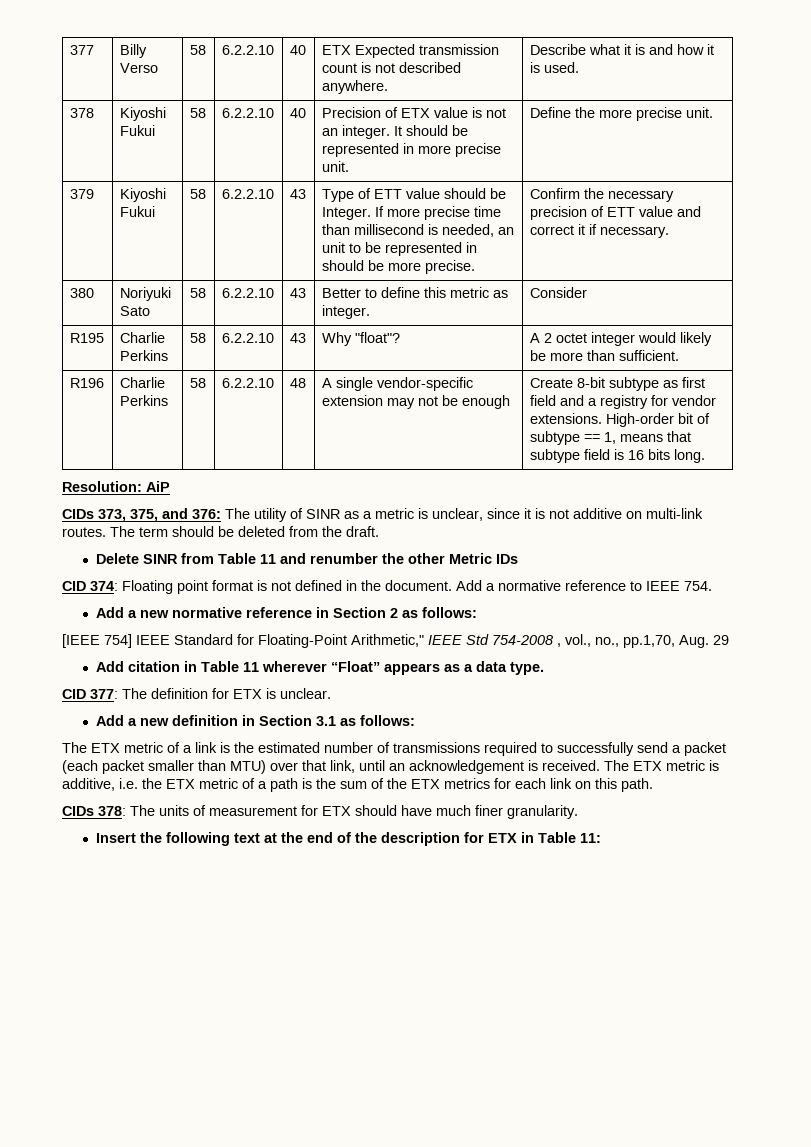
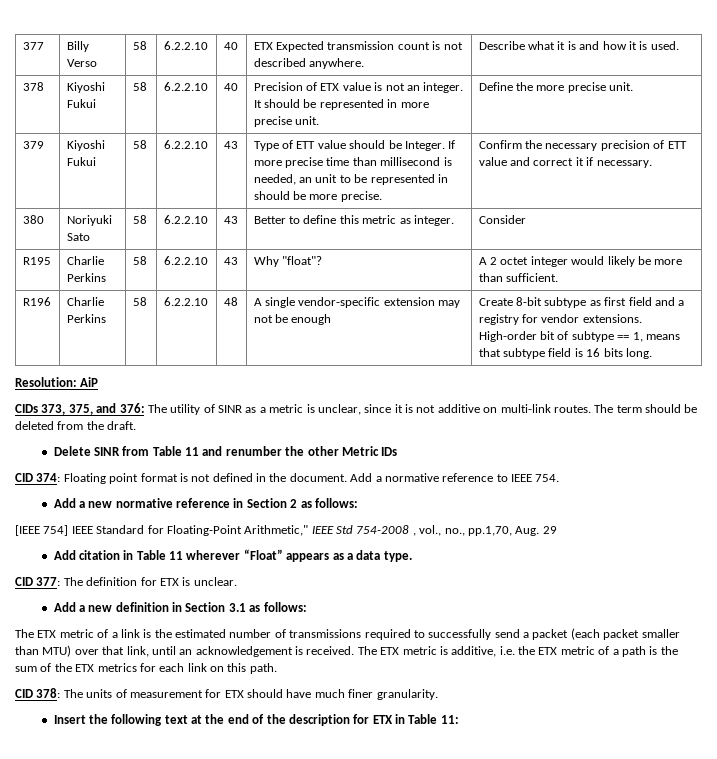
[62,806,94,816] CIDs -> [15,689,33,698] CID

